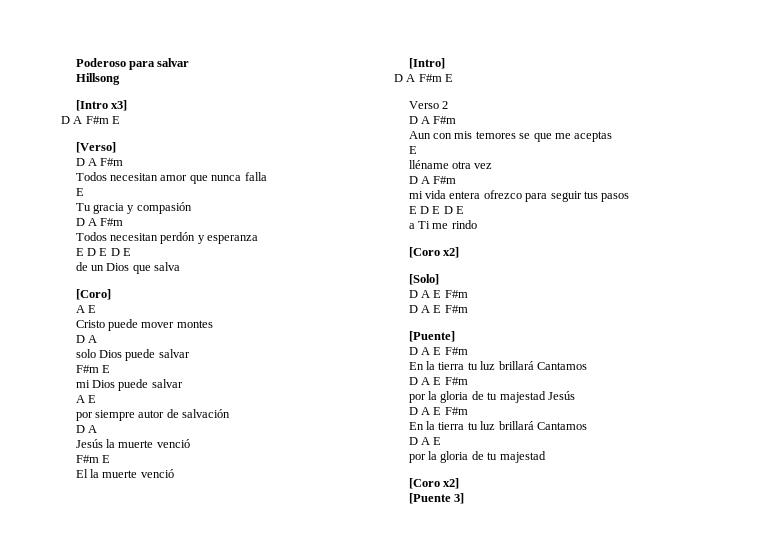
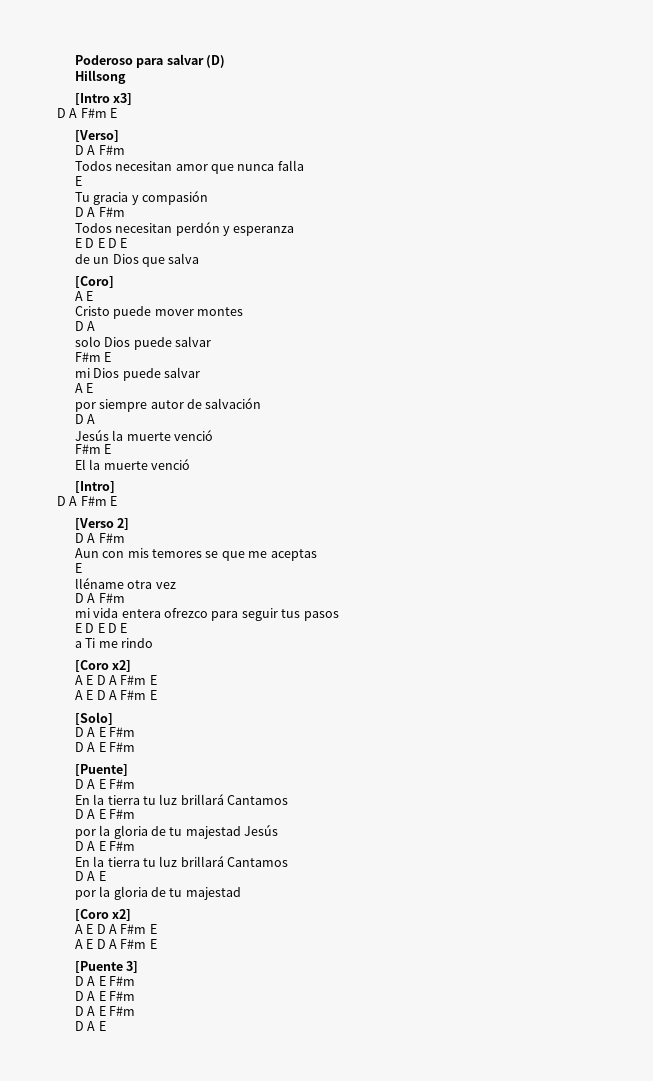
(190, 62) none -> [206,55,226,68] (D)
[408,101,449,109] Verso 2 -> [74,518,130,530] [Verso 2]
(460, 252) none -> [74,675,157,685] [74,690,157,700] // A E D A F#m E // A E D A F#m E
[408,493,465,504] [Puente 3] -> [74,924,157,934] [74,939,157,949] [74,961,139,973] [74,976,136,986] [74,991,136,1001] [74,1006,136,1016] [74,1021,106,1031] A E D A F#m E // A E D A F#m E // [Puente 3] // D A E F#m // D A E F#m // D A E F#m // D A E

